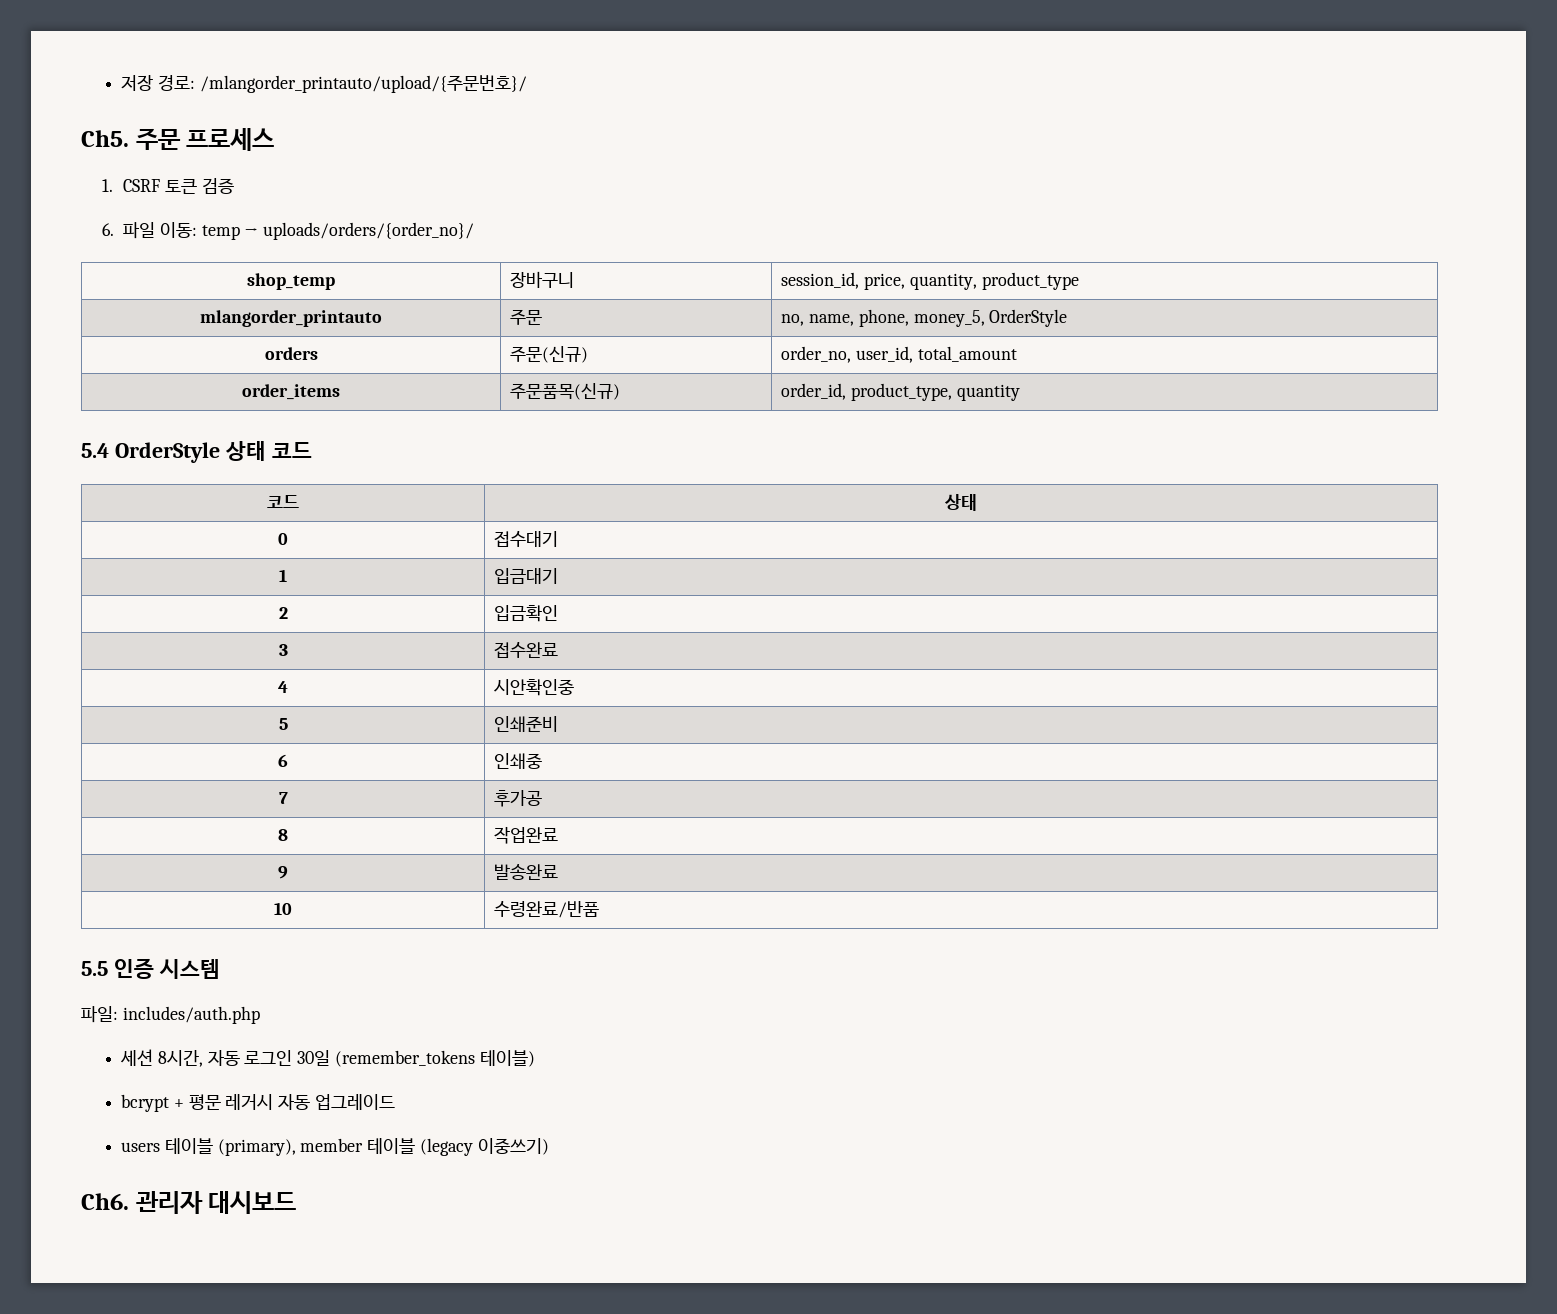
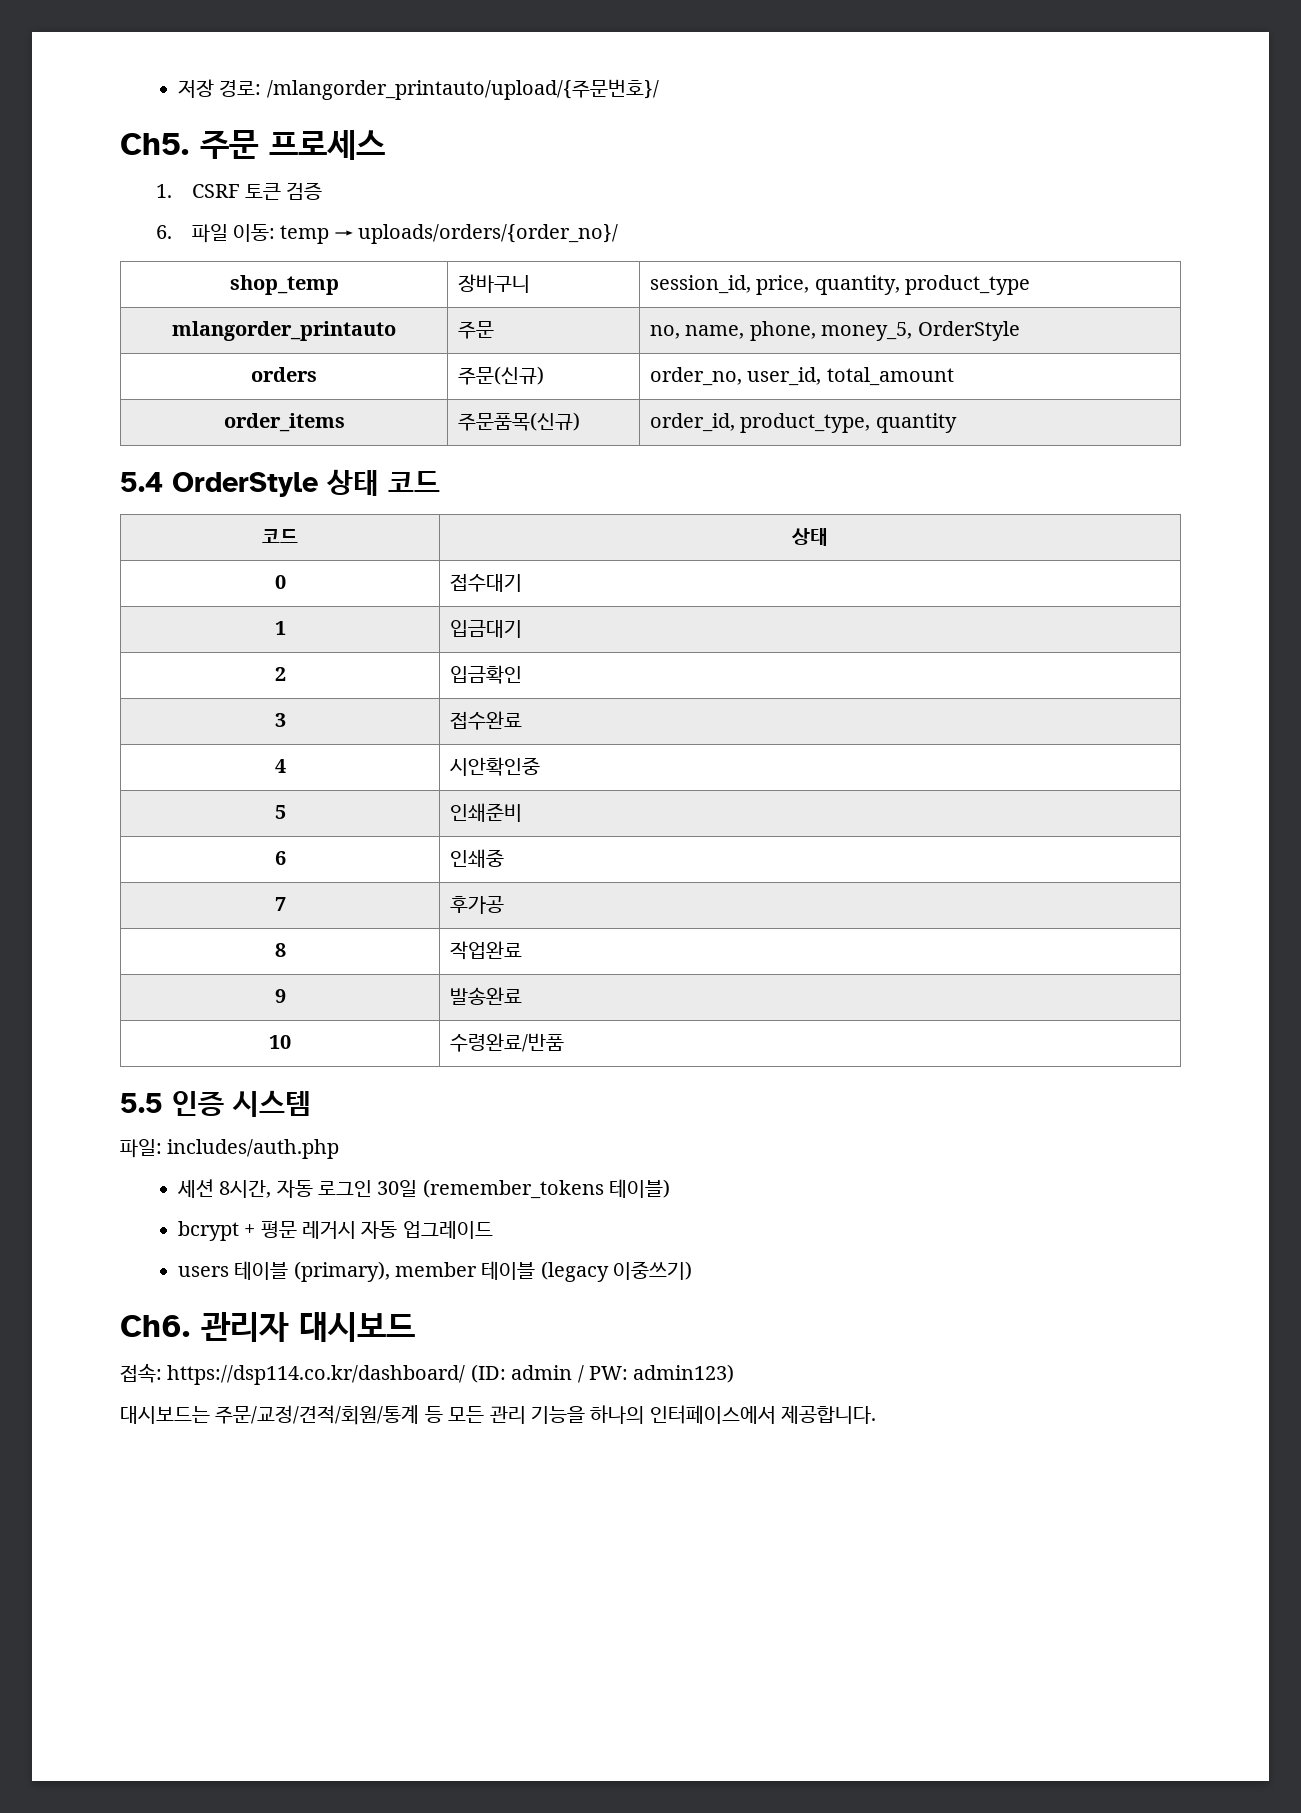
(297, 1202) none -> [120,1363,735,1385] [120,1405,877,1425] // 접속: https://dsp114.co.kr/dashboard/ (ID: admin / PW: admin123) // 대시보드는 주문/교정/견적/회원/통계 등 모든 관리 기능을 하나의 인터페이스에서 제공합니다.

